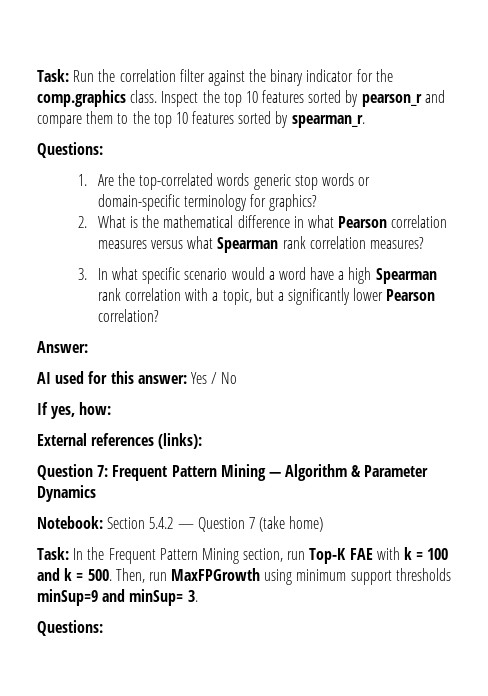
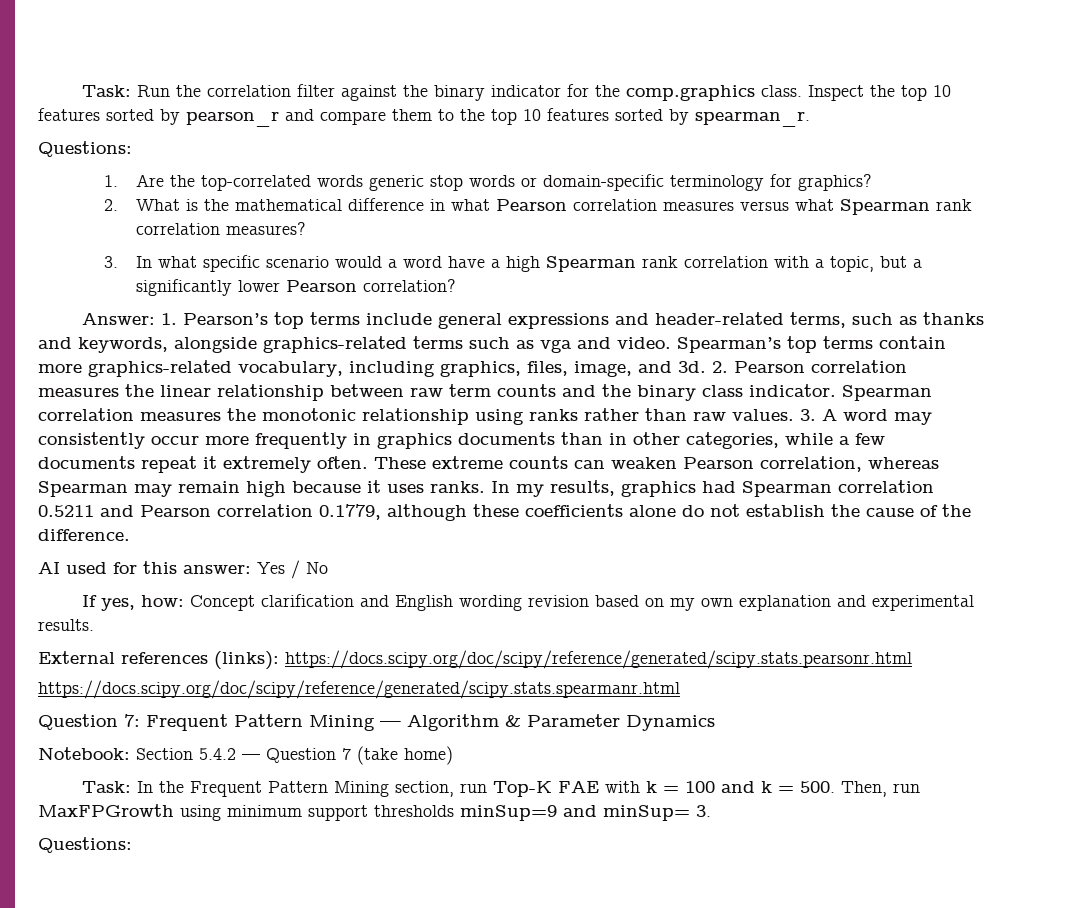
(88, 347) none -> [161,312,985,329] [38,336,946,353] [38,360,907,377] [38,384,932,401] [38,408,932,425] [38,432,885,449] [38,456,939,473] [38,480,934,497] [38,504,971,521] [38,529,130,541] 1. Pearson’s top terms include general expressions and header-related terms, such as thanks and keywords, alongside graphics-related terms such as vga and video. Spearman’s top terms contain more graphics-related vocabulary, including graphics, files, image, and 3d. 2. Pearson correlation measures the linear relationship between raw term counts and the binary class indicator. Spearman correlation measures the monotonic relationship using ranks rather than raw values. 3. A word may consistently occur more frequently in graphics documents than in other categories, while a few documents repeat it extremely often. These extreme counts can weaken Pearson correlation, whereas Spearman may remain high because it uses ranks. In my results, graphics had Spearman correlation 0.5211 and Pearson correlation 0.1779, although these coefficients alone do not establish the cause of the difference.
(112, 408) none -> [190,594,975,611] [38,619,94,631] Concept clarification and English wording revision based on my own explanation and experimental results.
(203, 441) none -> [285,650,912,669] [38,680,680,699] https://docs.scipy.org/doc/scipy/reference/generated/scipy.stats.pearsonr.html // https://docs.scipy.org/doc/scipy/reference/generated/scipy.stats.spearmanr.html

